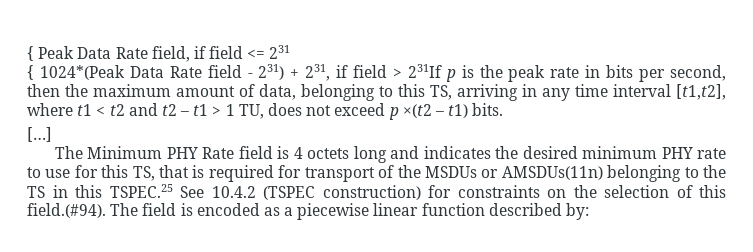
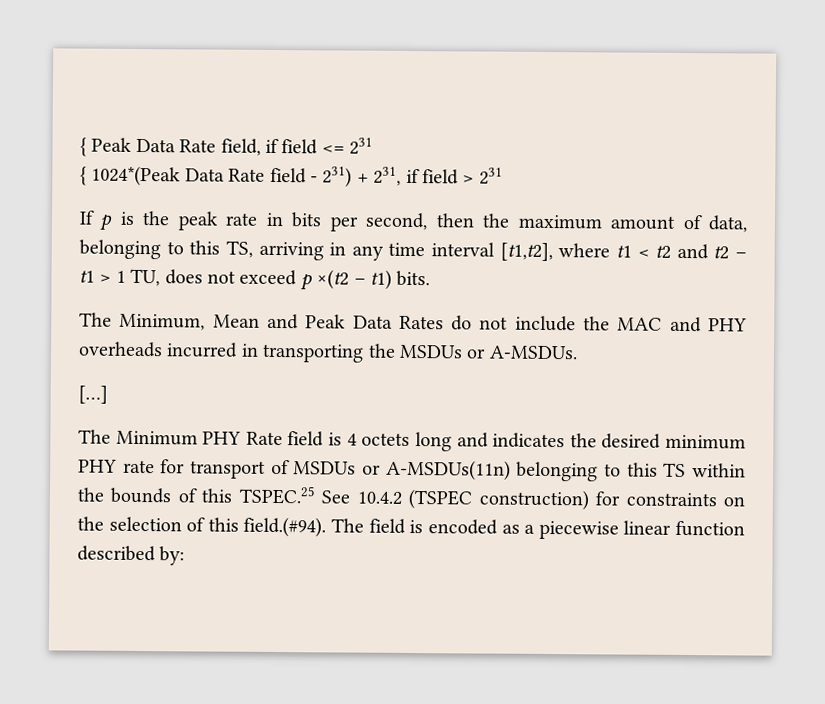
[407,64,442,78] 231If -> [478,167,503,185] [79,210,95,225] 231 // If
(504, 109) none -> [79,312,747,333] [78,341,578,363] // The Minimum, Mean and Peak Data Rates do not include the MAC and PHY overheads incurred in transporting the MSDUs or A-MSDUs.
[27,165,274,182] to use for this TS, that is required -> (155, 466) none
[397,165,726,182] [27,185,68,198] the MSDUs or AMSDUs(11n) belonging to the TS in -> [293,459,746,482] [77,487,197,504] MSDUs or A-MSDUs(11n) belonging to this TS within the bounds of

